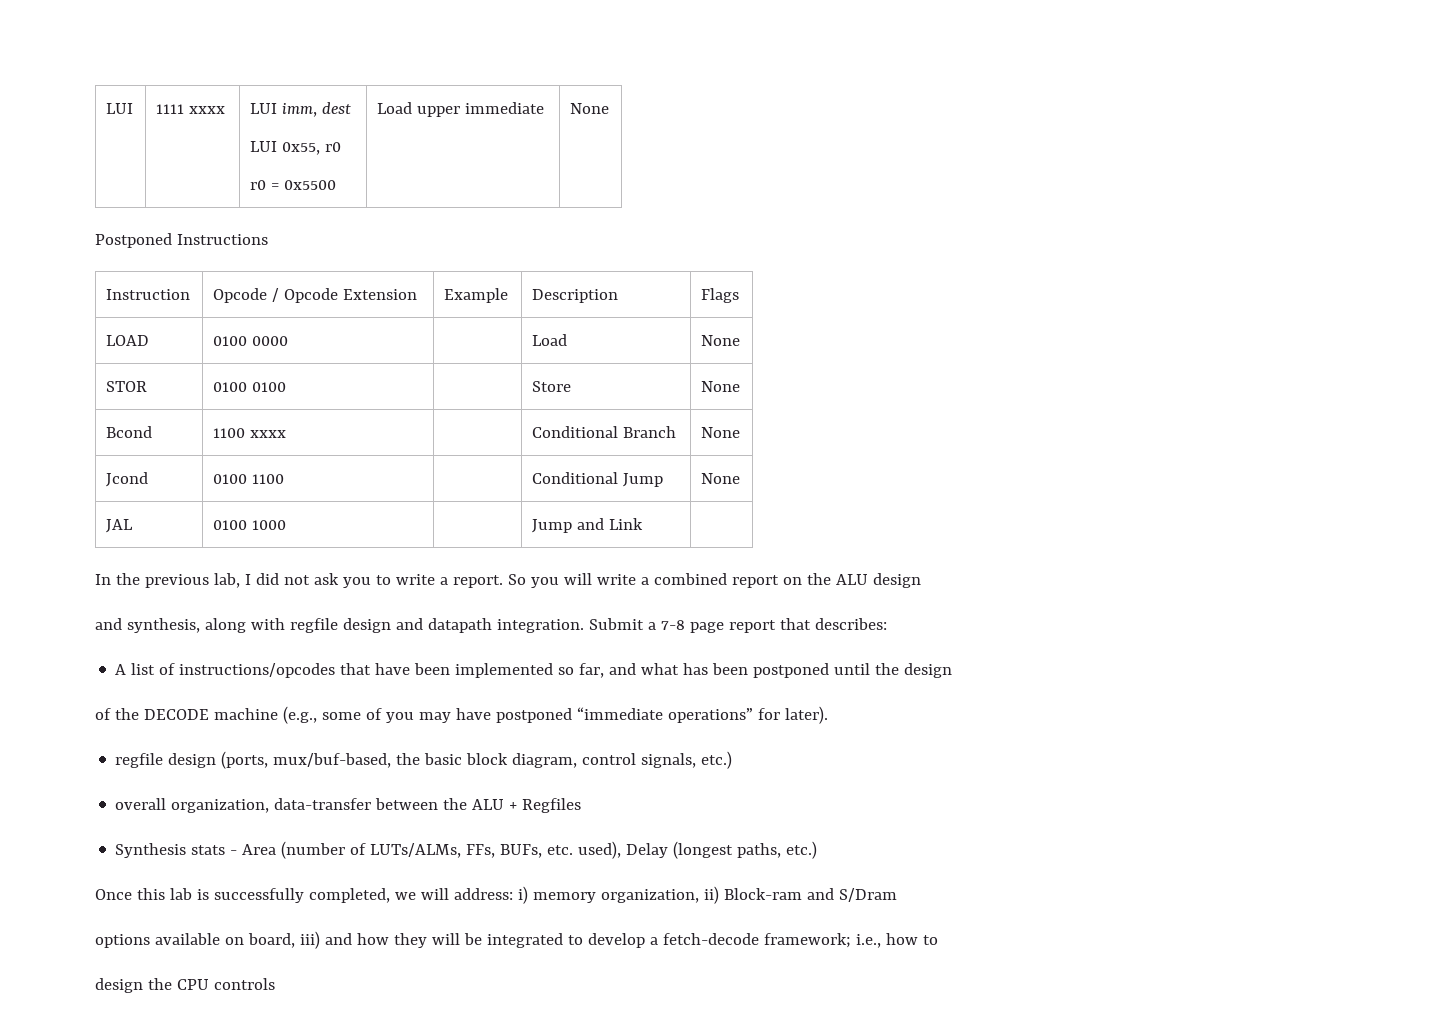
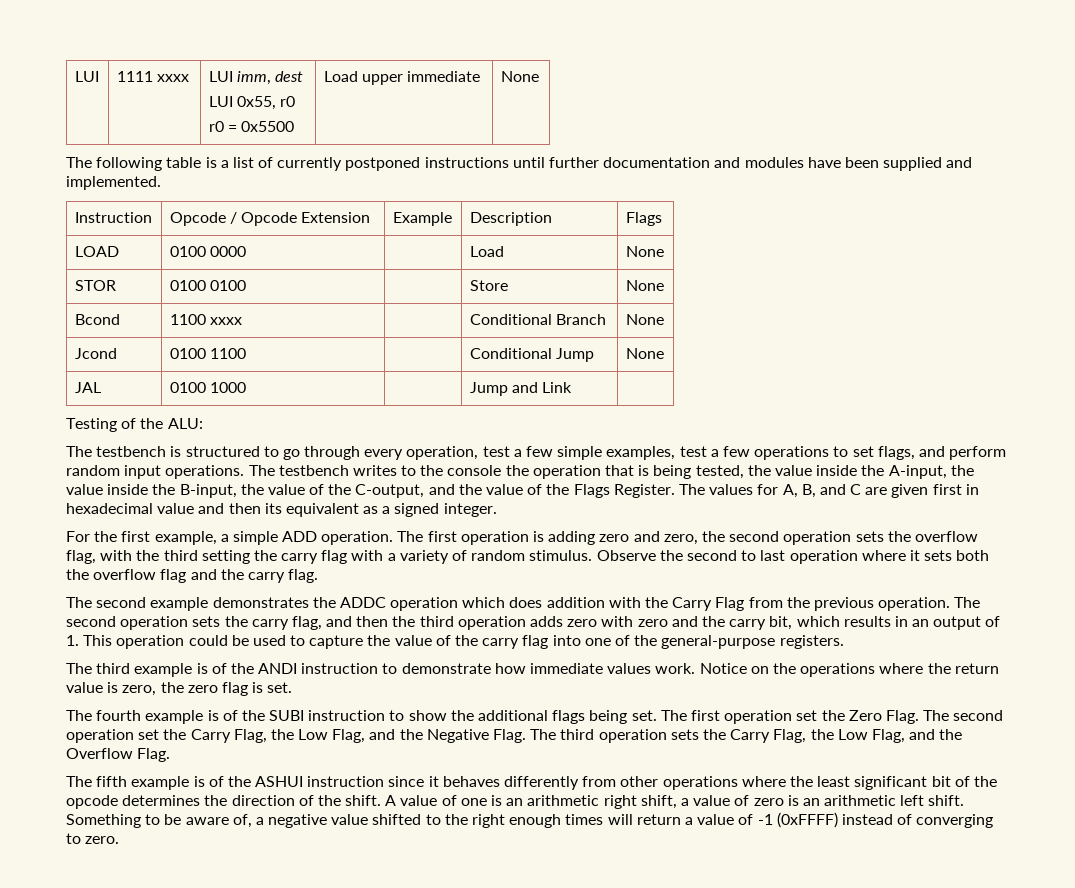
[95,233,268,248] Postponed Instructions -> [66,157,973,171] [66,176,161,190] The following table is a list of currently postponed instructions until further documentation and modules have been supplied and implemented.
[95,573,921,588] [95,618,887,633] [115,663,953,678] [95,706,828,724] [115,751,733,769] [115,798,582,813] [115,841,818,859] [95,886,897,904] [95,931,938,949] [95,978,275,993] In the previous lab, I did not ask you to write a report. So you will write a combined report on the ALU design // and synthesis, along with regfile design and datapath integration. Submit a 7-8 page report that describes: // A list of instructions/opcodes that have been implemented so far, and what has been postponed until the design // of the DECODE machine (e.g., some of you may have postponed “immediate operations” for later). // regfile design (ports, mux/buf-based, the basic block diagram, control signals, etc.) // overall organization, data-transfer between the ALU + Regfiles // Synthesis stats - Area (number of LUTs/ALMs, FFs, BUFs, etc. used), Delay (longest paths, etc.) // Once this lab is successfully completed, we will address: i) memory organization, ii) Block-ram and S/Dram // options available on board, iii) and how they will be integrated to develop a fetch-decode framework; i.e., how to // design the CPU controls -> [66,418,203,432] [66,446,1007,460] [66,465,974,479] [66,484,979,498] [66,503,497,517] [66,531,978,545] [66,550,990,564] [66,569,319,583] [66,597,981,611] [66,616,1001,630] [66,635,844,649] [66,663,999,677] [66,682,293,696] [66,710,1004,724] [66,729,963,743] [66,748,171,762] [66,776,997,790] [66,795,965,809] [66,812,994,828] [66,833,120,844] Testing of the ALU: // The testbench is structured to go through every operation, test a few simple examples, test a few operations to set flags, and perform random input operations. The testbench writes to the console the operation that is being tested, the value inside the A-input, the value inside the B-input, the value of the C-output, and the value of the Flags Register. The values for A, B, and C are given first in hexadecimal value and then its equivalent as a signed integer. // For the first example, a simple ADD operation. The first operation is adding zero and zero, the second operation sets the overflow flag, with the third setting the carry flag with a variety of random stimulus. Observe the second to last operation where it sets both the overflow flag and the carry flag. // The second example demonstrates the ADDC operation which does addition with the Carry Flag from the previous operation. The second operation sets the carry flag, and then the third operation adds zero with zero and the carry bit, which results in an output of 1. This operation could be used to capture the value of the carry flag into one of the general-purpose registers. // The third example is of the ANDI instruction to demonstrate how immediate values work. Notice on the operations where the return value is zero, the zero flag is set. // The fourth example is of the SUBI instruction to show the additional flags being set. The first operation set the Zero Flag. The second operation set the Carry Flag, the Low Flag, and the Negative Flag. The third operation sets the Carry Flag, the Low Flag, and the Overflow Flag. // The fifth example is of the ASHUI instruction since it behaves differently from other operations where the least significant bit of the opcode determines the direction of the shift. A value of one is an arithmetic right shift, a value of zero is an arithmetic left shift. Something to be aware of, a negative value shifted to the right enough times will return a value of -1 (0xFFFF) instead of converging to zero.

